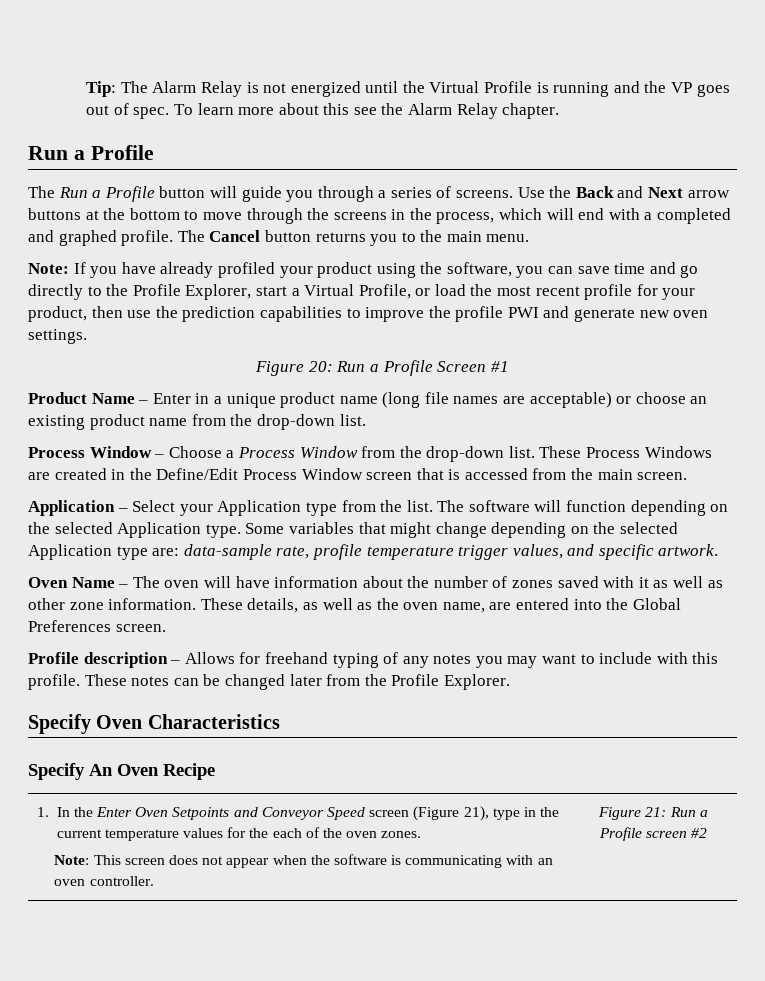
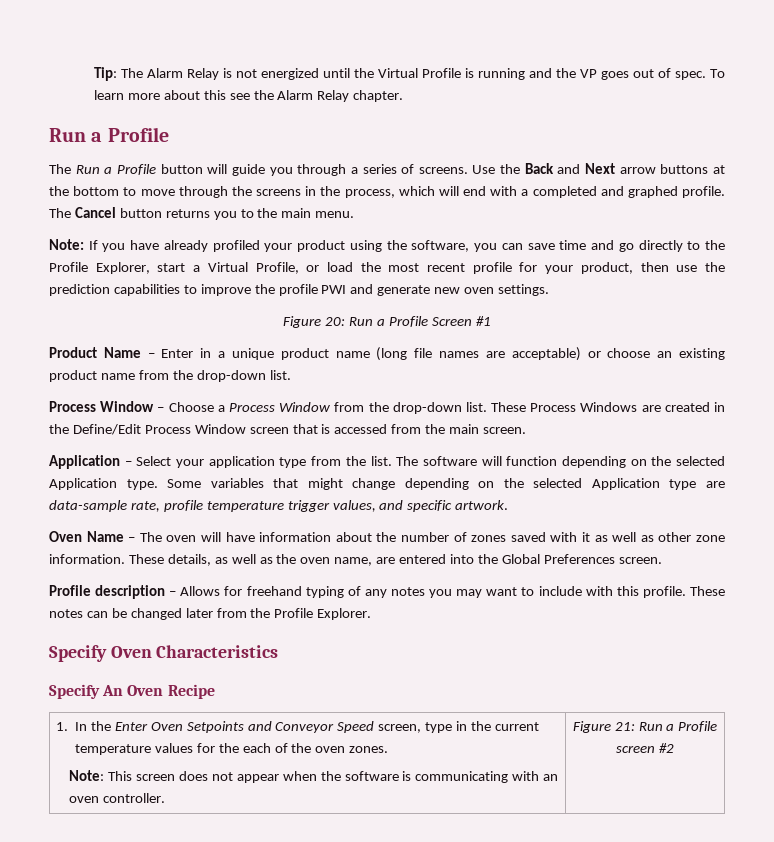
[217,500,302,516] Application -> [208,456,275,468] application
[152,548,180,556] are: -> [706,481,726,488] are
[369,806,489,821] screen (Figure 21), -> [378,724,422,733] screen,

